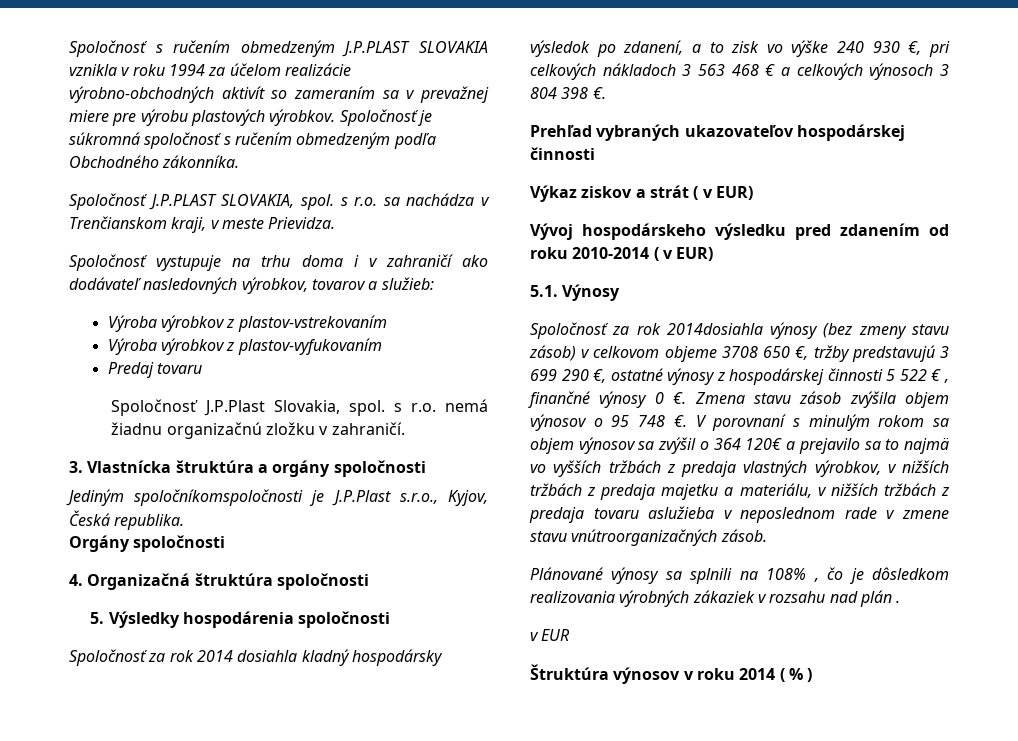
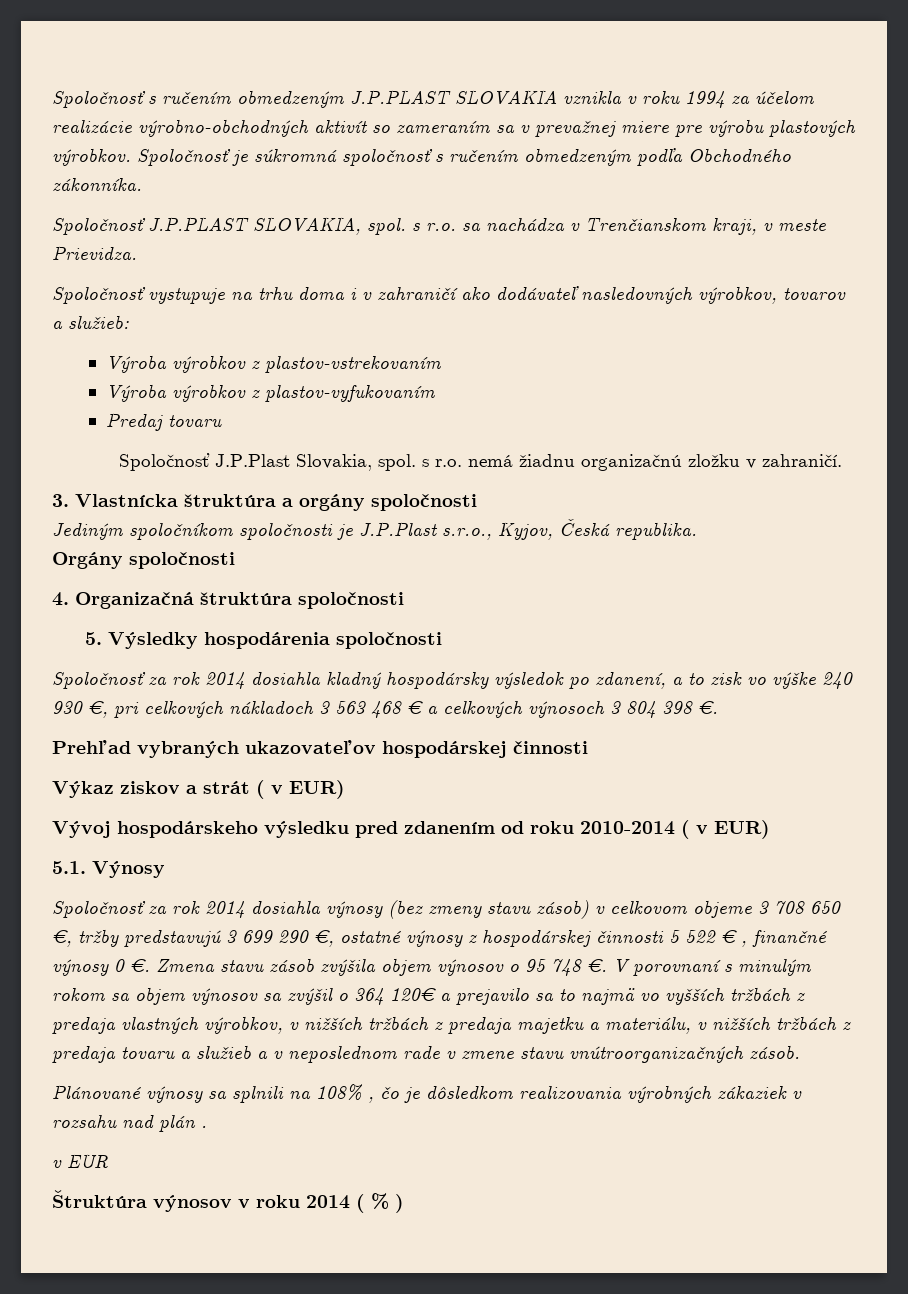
[134,489,304,506] spoločníkomspoločnosti -> [129,523,333,540] spoločníkom spoločnosti
[666,323,763,335] 2014dosiahla -> [205,901,321,918] 2014 dosiahla
[721,346,758,358] 3708 -> [758,901,805,914] 3 708
[648,506,715,519] aslužieba -> [180,1045,268,1059] a služieb a

